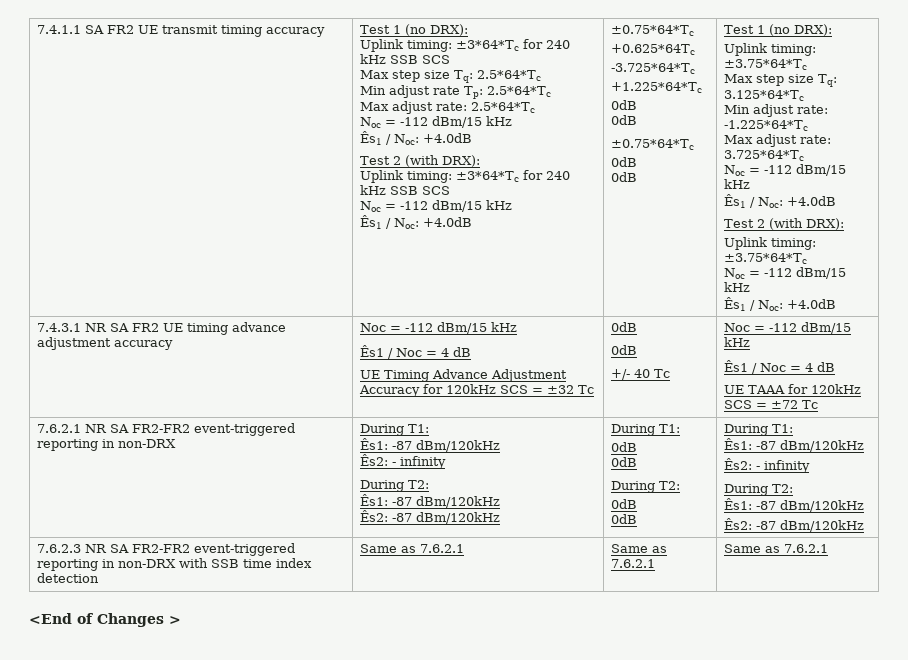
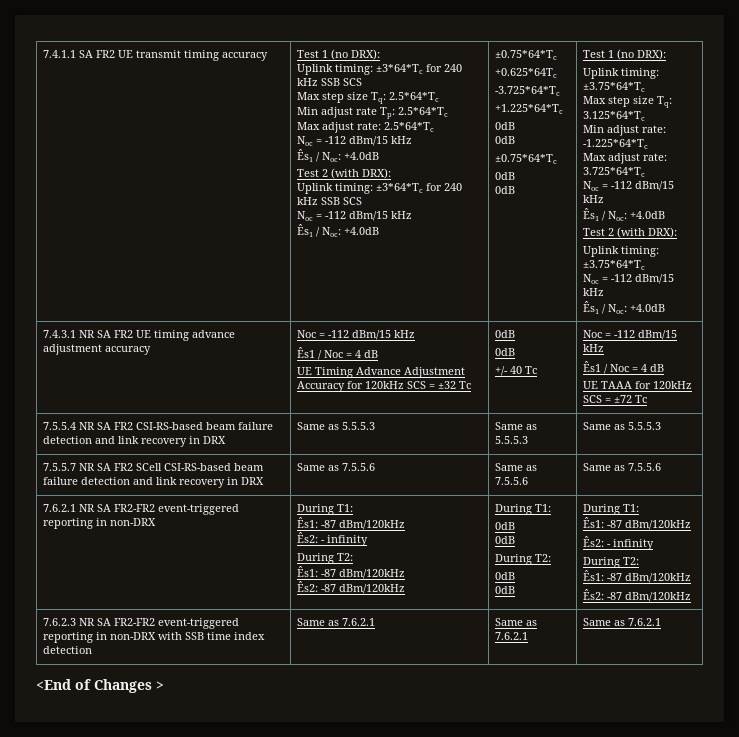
(818, 404) none -> [43,422,274,430] [43,436,227,447] [297,422,376,430] [495,422,538,430] [495,436,529,444] [583,422,662,430] [43,463,265,471] [43,477,265,488] [297,463,376,471] [495,463,538,471] [495,477,529,485] [583,463,662,471] // 7.5.5.4 NR SA FR2 CSI-RS-based beam failure detection and link recovery in DRX | Same as 5.5.5.3 | Same as 5.5.5.3 | Same as 5.5.5.3 // 7.5.5.7 NR SA FR2 SCell CSI-RS-based beam failure detection and link recovery in DRX | Same as 7.5.5.6 | Same as 7.5.5.6 | Same as 7.5.5.6

